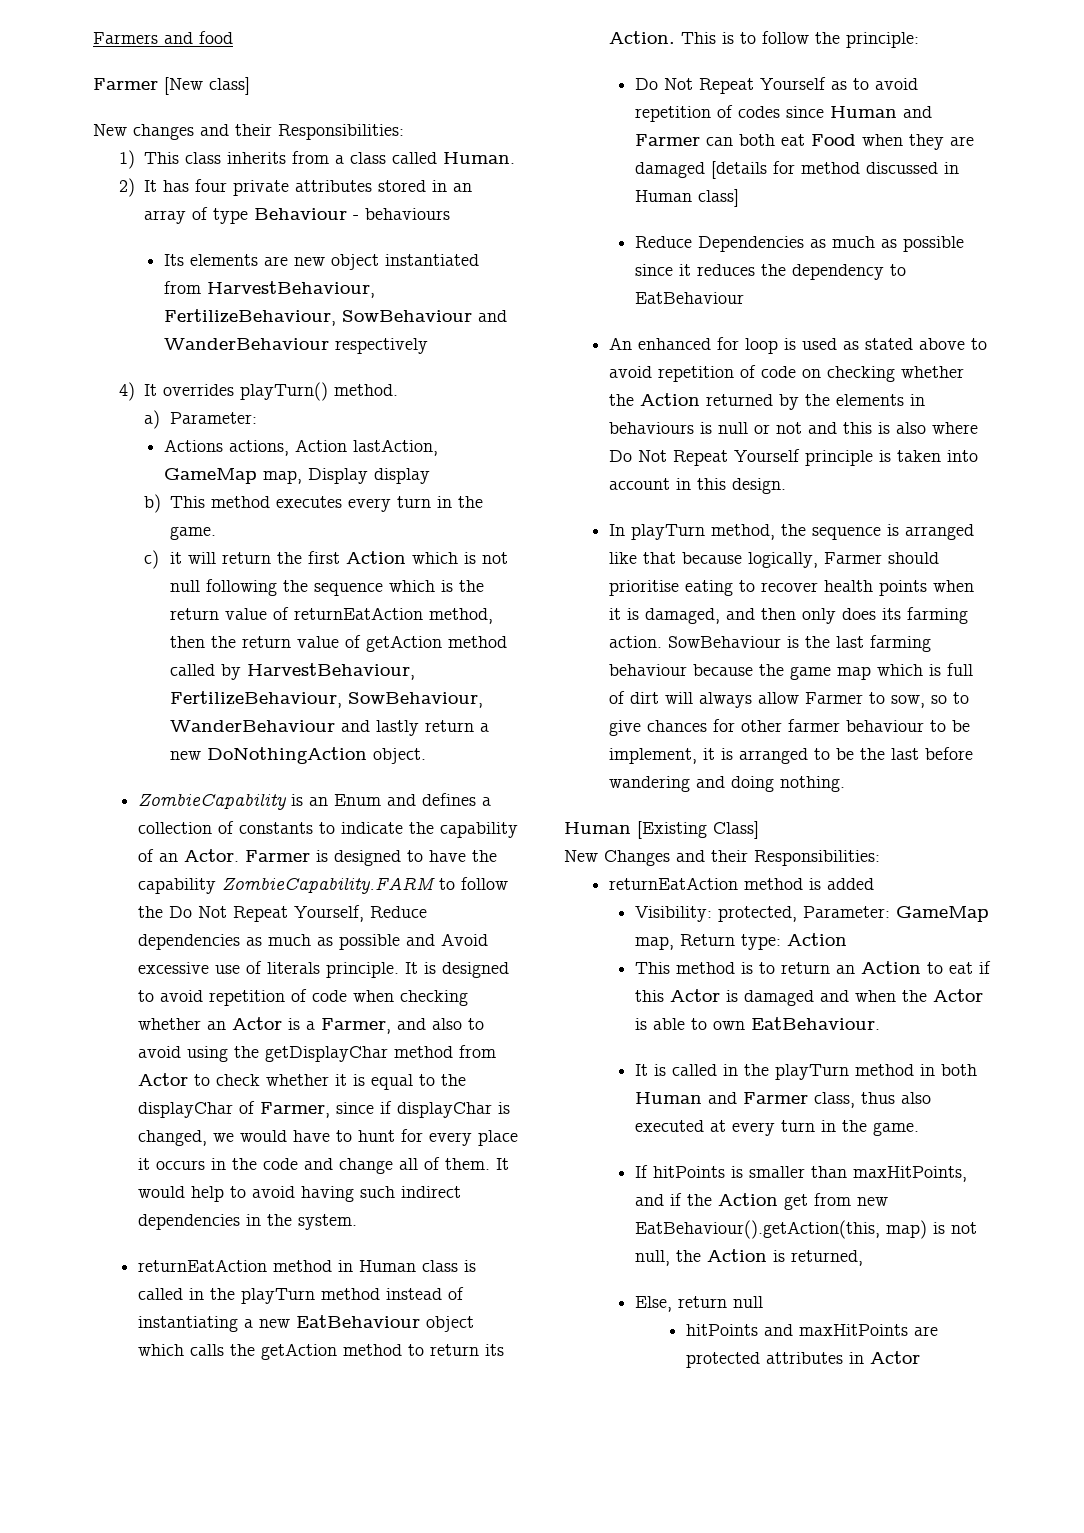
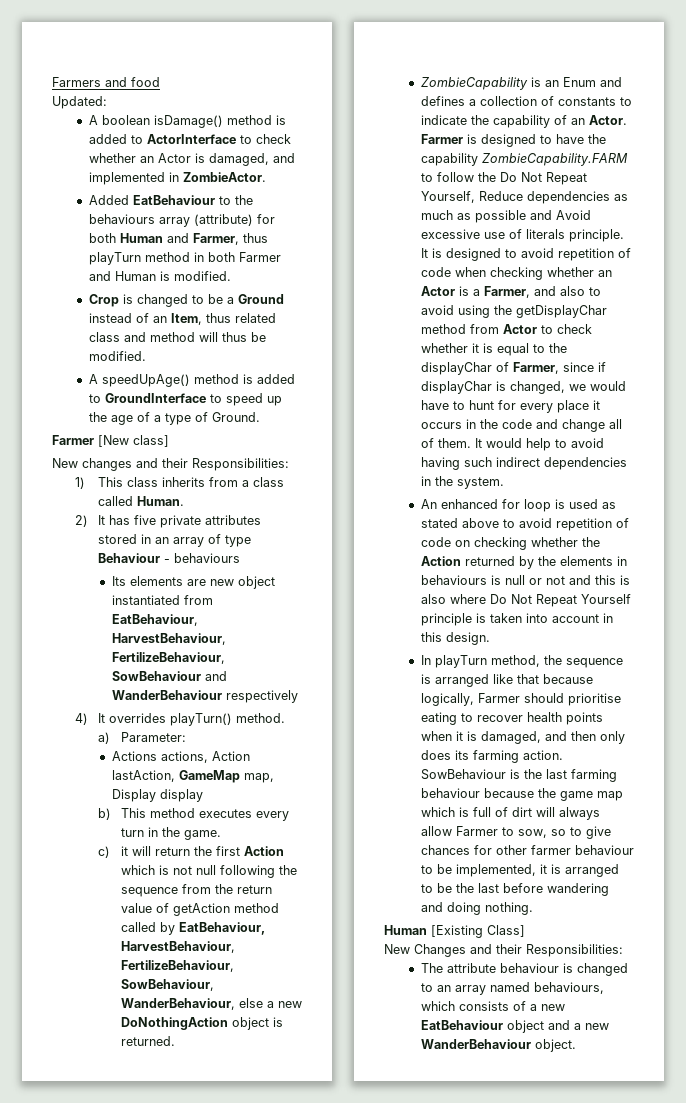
(233, 37) none -> [52,96,107,109] [88,115,286,128] [88,134,291,144] [88,153,295,166] [88,172,266,185] [88,195,253,205] [88,214,275,227] [88,233,268,245] [88,252,281,265] [88,271,231,281] [88,294,284,307] [88,313,276,325] [88,332,266,342] [88,351,146,361] [88,374,295,387] [88,393,282,406] [88,412,260,425] // Updated: // A boolean isDamage() method is added to ActorInterface to check whether an Actor is damaged, and implemented in ZombieActor. // Added EatBehaviour to the behaviours array (attribute) for both Human and Farmer, thus playTurn method in both Farmer and Human is modified. // Crop is changed to be a Ground instead of an Item, thus related class and method will thus be modified. // A speedUpAge() method is added to GroundInterface to speed up the age of a type of Ground.
[195,179,228,192] four -> [133,515,156,525] five
(201, 287) none -> [111,614,198,626] EatBehaviour,
[389,580,485,592] [170,607,494,624] [170,636,206,648] which is the return value of returnEatAction method, then -> [181,884,211,894] from
(242, 672) none -> [178,922,265,935] EatBehaviour,
[170,720,490,736] [170,747,427,764] WanderBehaviour and lastly return a new DoNothingAction object. -> [120,998,302,1010] [120,1017,283,1030] [120,1036,175,1046] WanderBehaviour, else a new DoNothingAction object is returned.
[137,1259,476,1272] [137,1287,464,1304] [137,1315,474,1332] [137,1343,504,1360] [608,31,919,48] [634,77,918,94] [634,105,932,122] [634,134,974,150] [634,161,959,179] [634,189,739,207] [634,236,964,252] [634,264,906,280] [634,292,744,304] // returnEatAction method in Human class is called in the playTurn method instead of instantiating a new EatBehaviour object which calls the getAction method to return its Action. This is to follow the principle: // Do Not Repeat Yourself as to avoid repetition of codes since Human and Farmer can both eat Food when they are damaged [details for method discussed in Human class] // Reduce Dependencies as much as possible since it reduces the dependency to EatBehaviour -> (504, 483) none
[608,748,697,764] implement, -> [455,864,536,877] implemented,
[608,877,874,890] [634,906,989,922] [634,933,847,950] [634,961,991,974] [634,989,983,1006] [634,1017,880,1030] [634,1064,977,1080] [634,1092,931,1108] [634,1120,919,1136] [634,1165,967,1182] [634,1193,888,1210] [634,1220,977,1239] [634,1249,863,1266] [634,1296,763,1312] [686,1324,939,1336] [686,1351,921,1368] returnEatAction method is added // Visibility: protected, Parameter: GameMap map, Return type: Action // This method is to return an Action to eat if this Actor is damaged and when the Actor is able to own EatBehaviour. // It is called in the playTurn method in both Human and Farmer class, thus also executed at every turn in the game. // If hitPoints is smaller than maxHitPoints, and if the Action get from new EatBehaviour().getAction(this, map) is not null, the Action is returned, // Else, return null // hitPoints and maxHitPoints are protected attributes in Actor -> [420,963,628,976] [420,982,604,995] [420,1001,565,1011] [420,1020,609,1033] [420,1039,576,1052] The attribute behaviour is changed to an array named behaviours, which consists of a new EatBehaviour object and a new WanderBehaviour object.

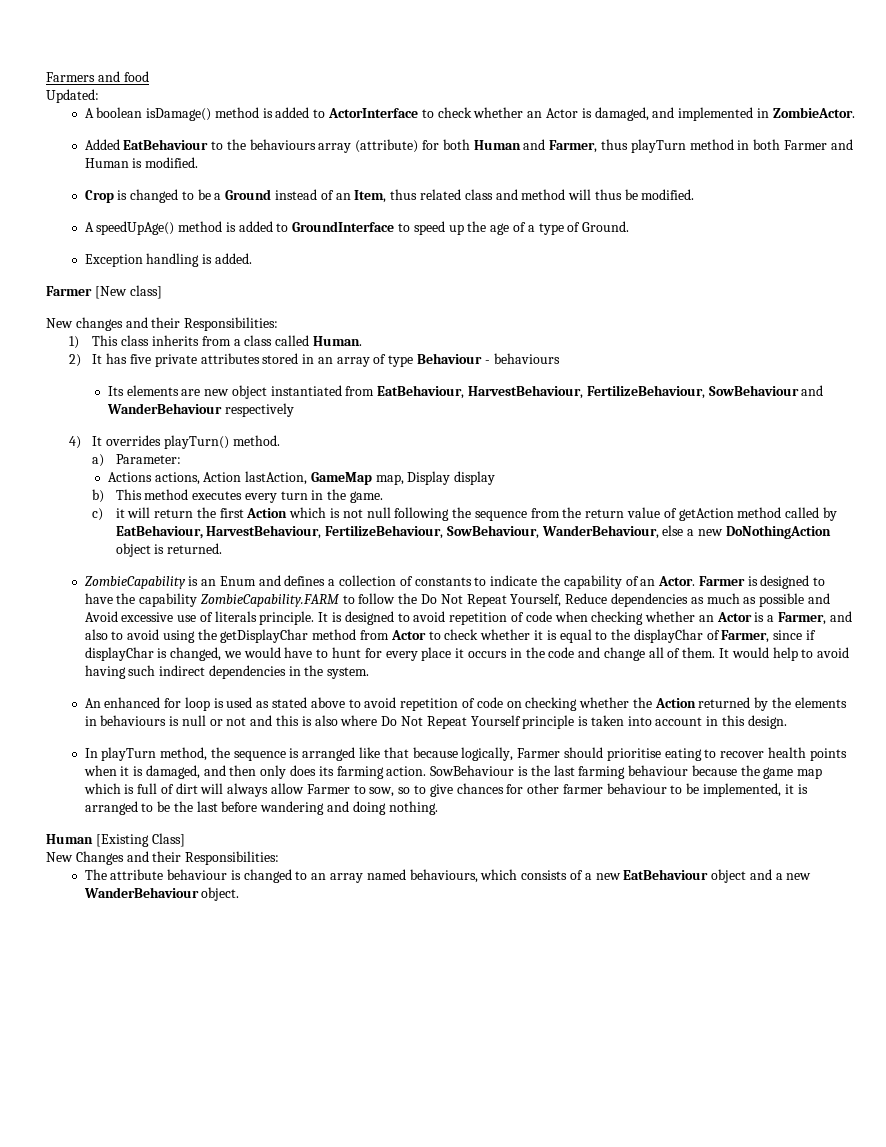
(260, 417) none -> [84,253,252,267] // Exception handling is added.

